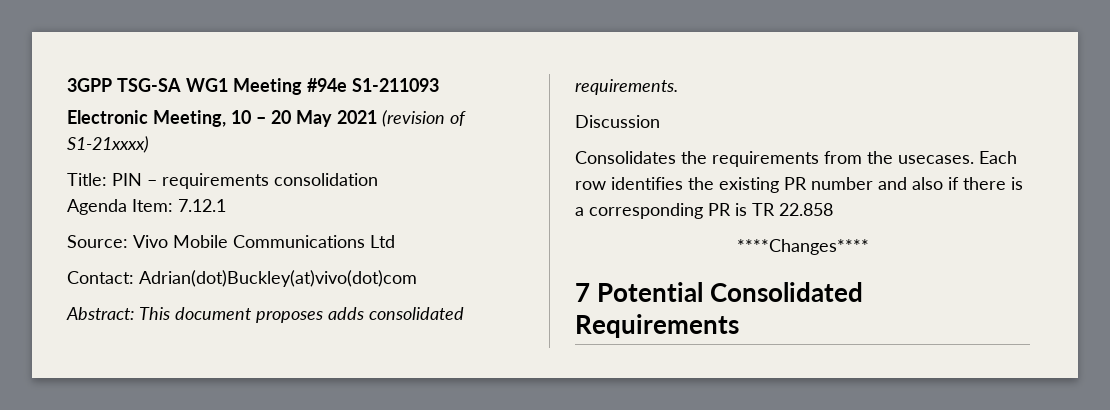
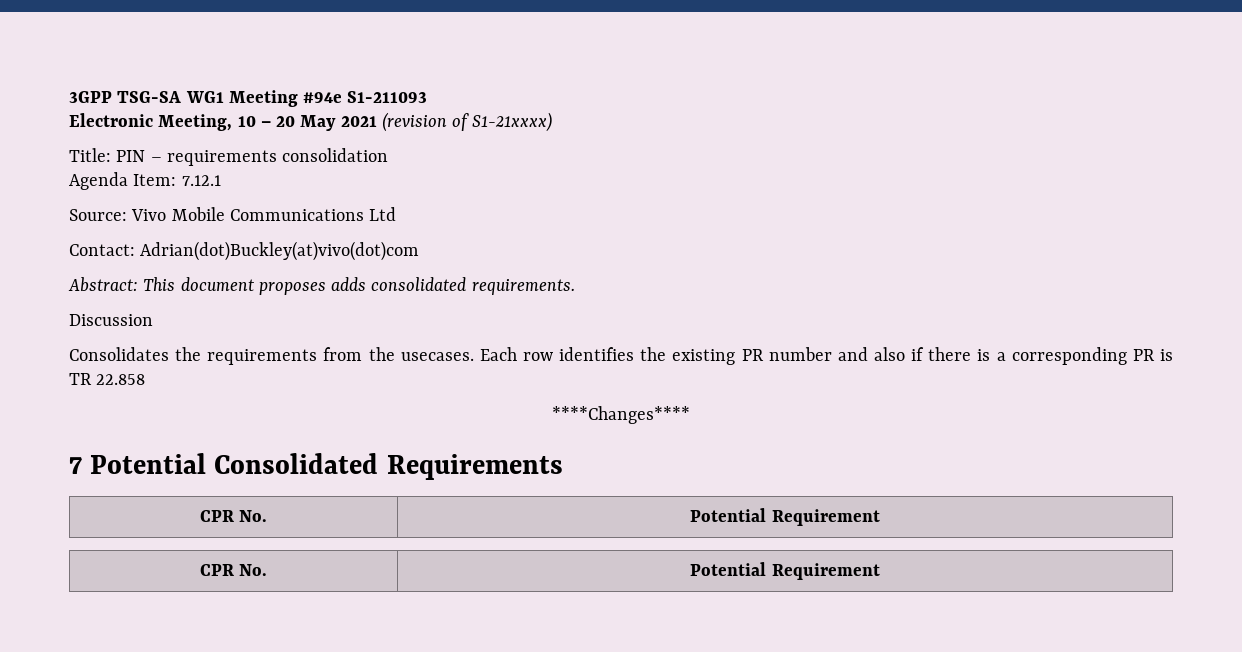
(739, 326) none -> [199,510,268,522] [690,508,880,526] [199,564,268,576] [690,562,880,580] // CPR No. | Potential Requirement // CPR No. | Potential Requirement

